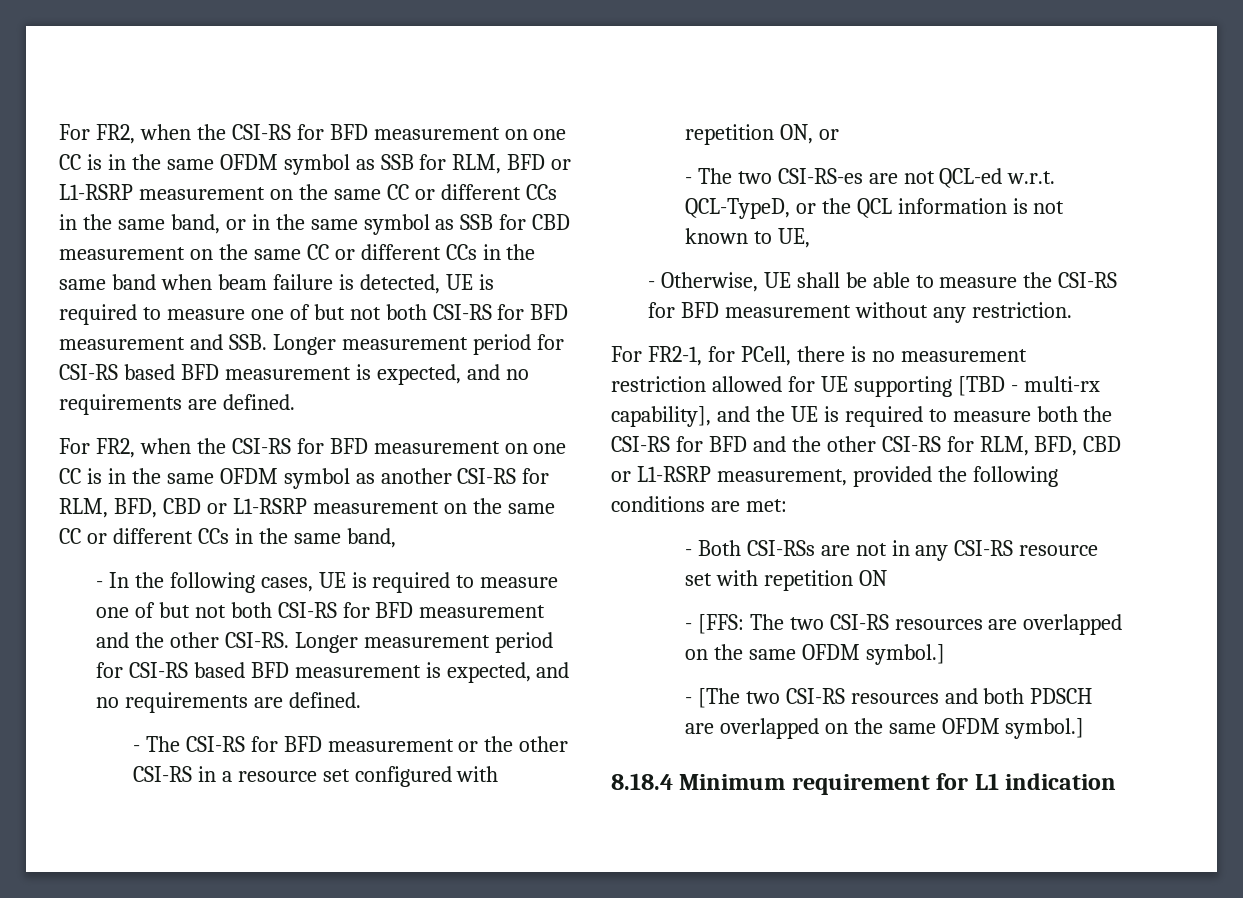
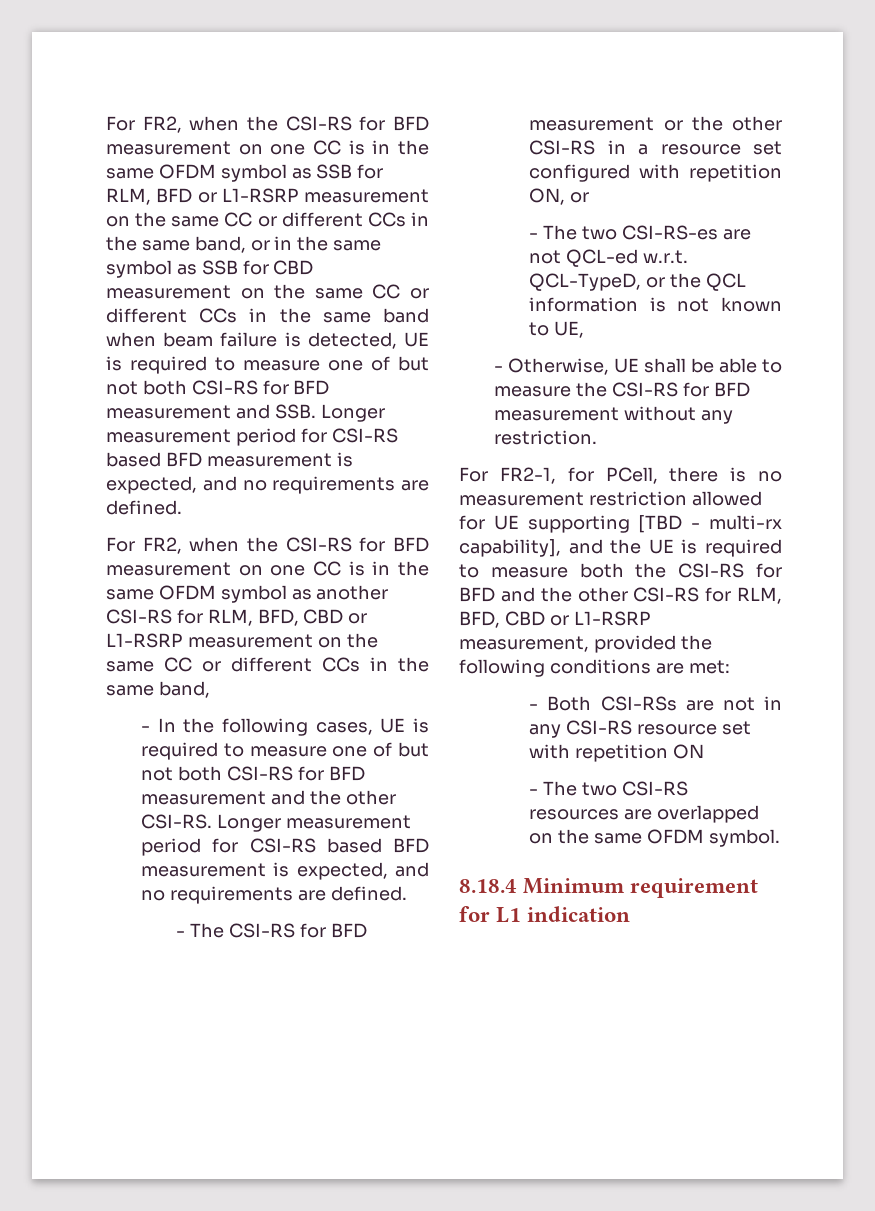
[697,614,744,634] [FFS: -> (539, 792) none
[865,644,945,665] [684,688,1093,708] [684,718,1085,739] symbol.] // - [The two CSI-RS resources and both PDSCH are overlapped on the same OFDM symbol.] -> [708,829,780,847] symbol.

